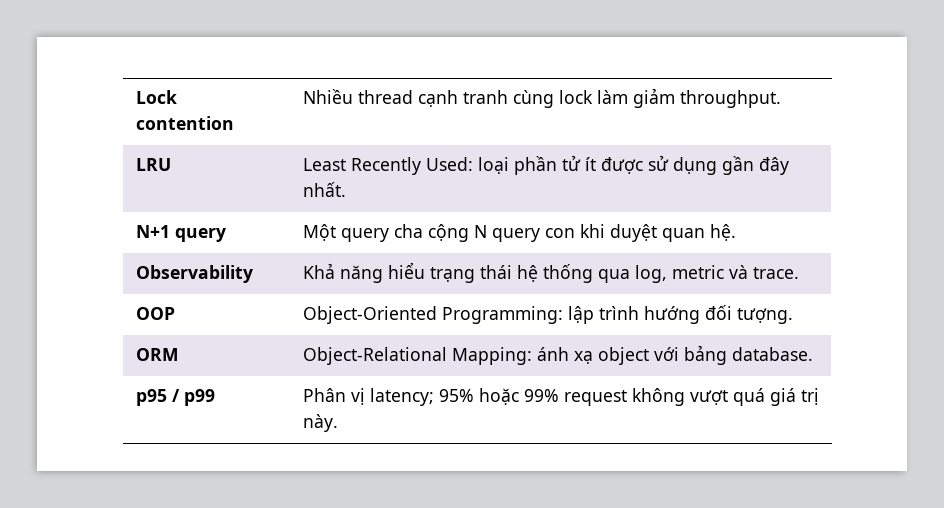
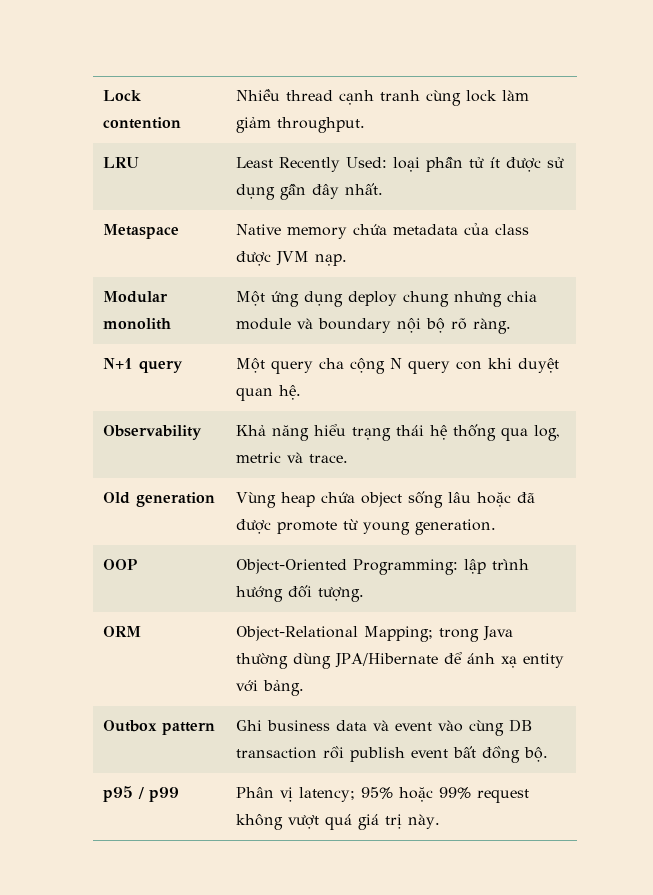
(346, 189) none -> [103,224,180,239] [236,223,530,239] [236,251,348,266] [103,291,169,303] [103,318,172,330] [236,291,538,307] [236,318,512,334] // Metaspace | Native memory chứa metadata của class được JVM nạp. // Modular monolith | Một ứng dụng deploy chung nhưng chia module và boundary nội bộ rõ ràng.
(799, 273) none -> [103,492,216,507] [236,491,536,508] [236,519,497,535] // Old generation | Vùng heap chứa object sống lâu hoặc đã được promote từ young generation.
[451,345,813,365] Mapping: ánh xạ object với bảng database. -> [364,626,514,642] [236,652,565,669] [236,680,305,696] [103,720,216,735] [236,719,533,736] [236,746,549,763] Mapping; trong Java thường dùng JPA/Hibernate để ánh xạ entity với bảng. // Outbox pattern | Ghi business data và event vào cùng DB transaction rồi publish event bất đồng bộ.

